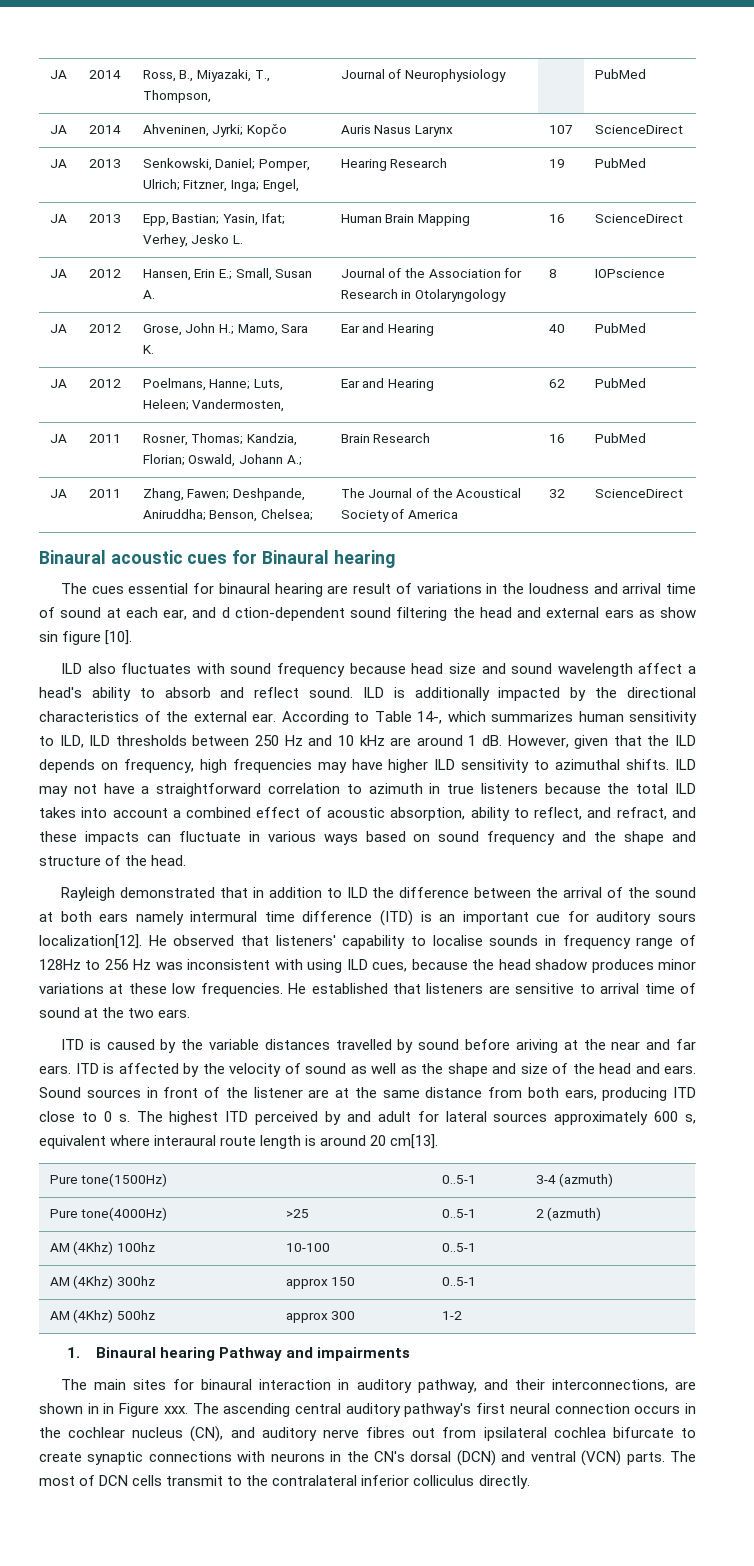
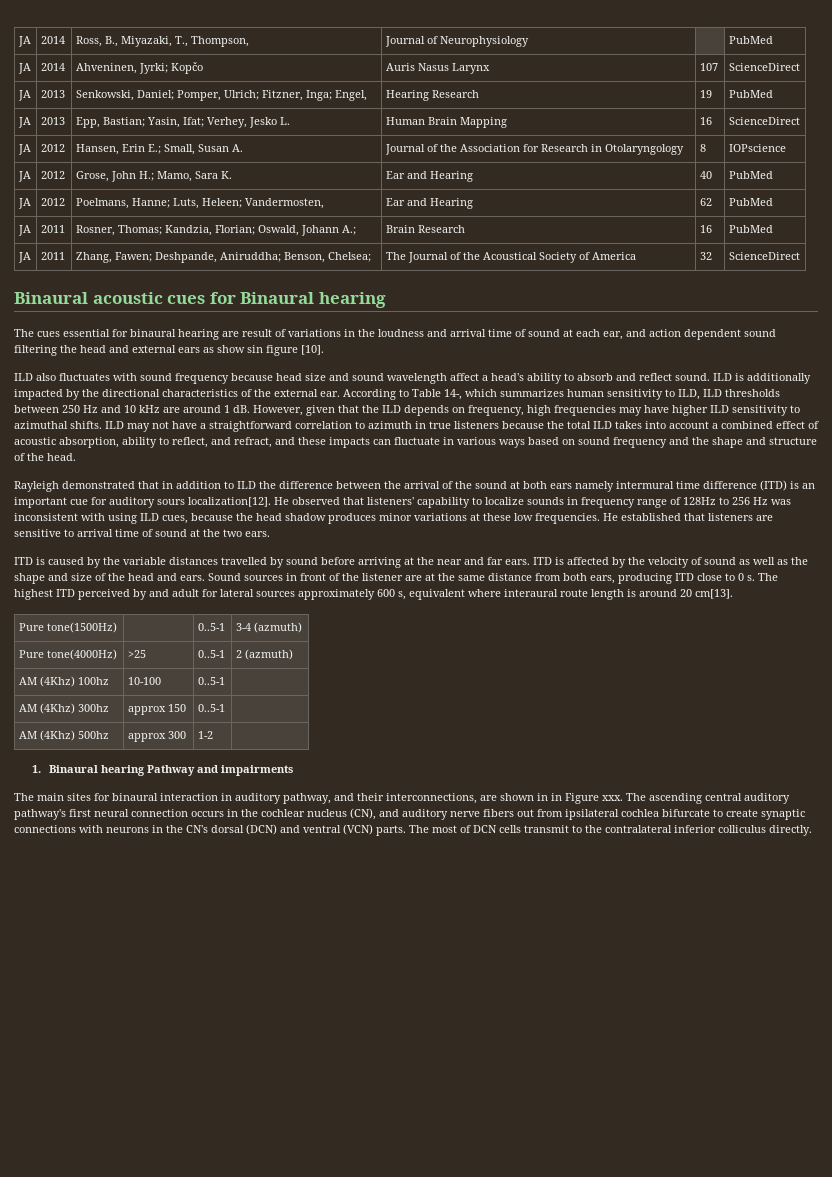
[221,607,345,621] d ction-dependent -> [649,329,741,340] action dependent
[432,935,483,946] localise -> [485,497,524,505] localize
[515,1039,558,1053] ariving -> [358,557,401,568] arriving
[366,1427,406,1438] fibres -> [483,809,514,817] fibers

